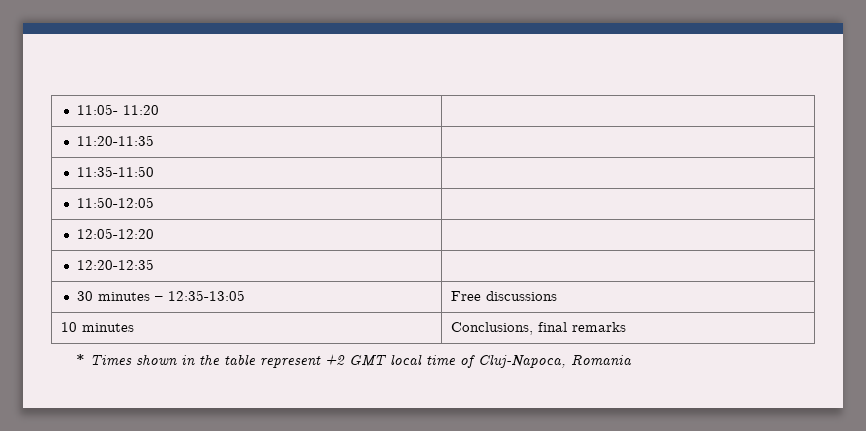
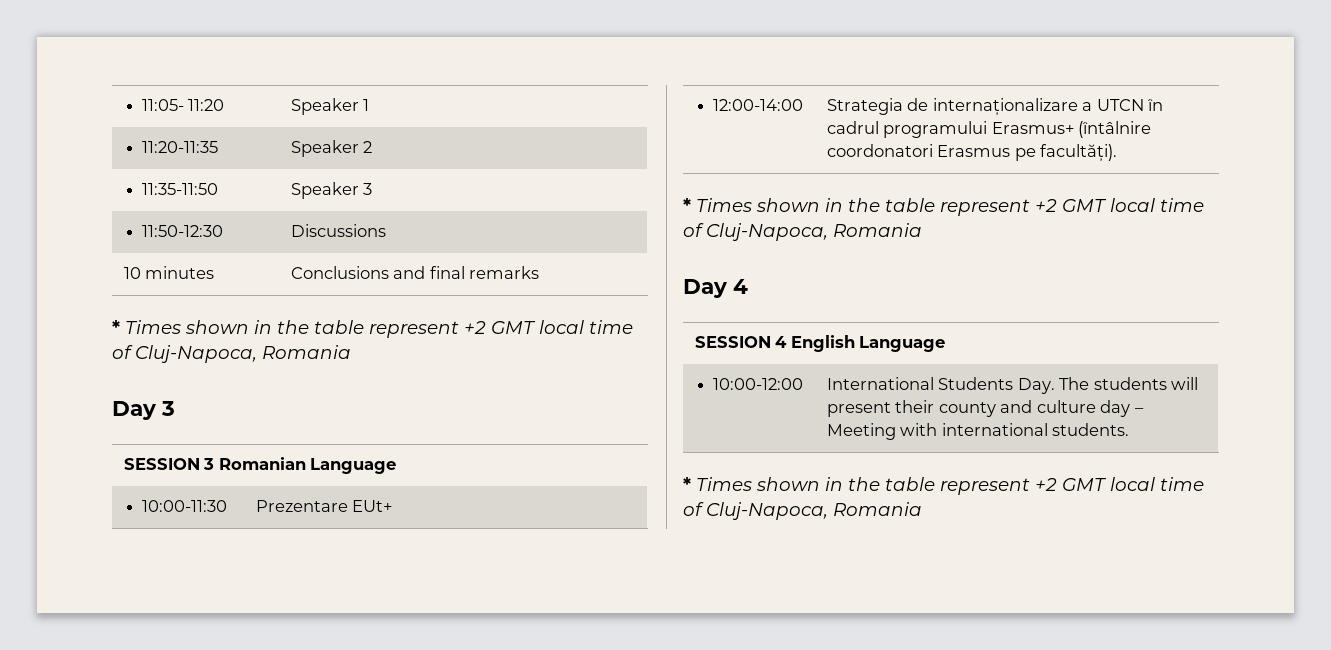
(159, 110) none -> [290,98,370,115] Speaker 1
(154, 140) none -> [290,140,373,157] Speaker 2
[76,197,154,208] [76,228,154,239] [76,259,154,270] [76,290,245,301] [451,291,558,301] // 11:50-12:05 | // 12:05-12:20 | // 12:20-12:35 | // 30 minutes – 12:35-13:05 | Free discussions -> [290,182,373,199] [141,225,223,237] [290,224,386,237] Speaker 3 // 11:50-12:30 | Discussions
[451,322,534,335] Conclusions, -> [290,266,426,279] Conclusions and
(632, 360) none -> [112,401,175,420] [123,457,397,474] [141,500,227,512] [255,500,393,512] [712,99,803,111] [826,98,1164,115] [826,121,1152,138] [826,144,1118,161] [683,198,1204,216] [683,223,922,241] [683,279,748,298] [694,335,946,352] [712,378,803,390] [826,377,1199,394] [826,400,1144,417] [826,423,1130,440] [683,477,1204,495] [683,502,922,520] // Day 3 // SESSION 3 Romanian Language // 10:00-11:30 | Prezentare EUt+ // 12:00-14:00 | Strategia de internaționalizare a UTCN în cadrul programului Erasmus+ (întâlnire coordonatori Erasmus pe facultăți). // * Times shown in the table represent +2 GMT local time of Cluj-Napoca, Romania // Day 4 // SESSION 4 English Language // 10:00-12:00 | International Students Day. The students will present their county and culture day – Meeting with international students. // * Times shown in the table represent +2 GMT local time of Cluj-Napoca, Romania

